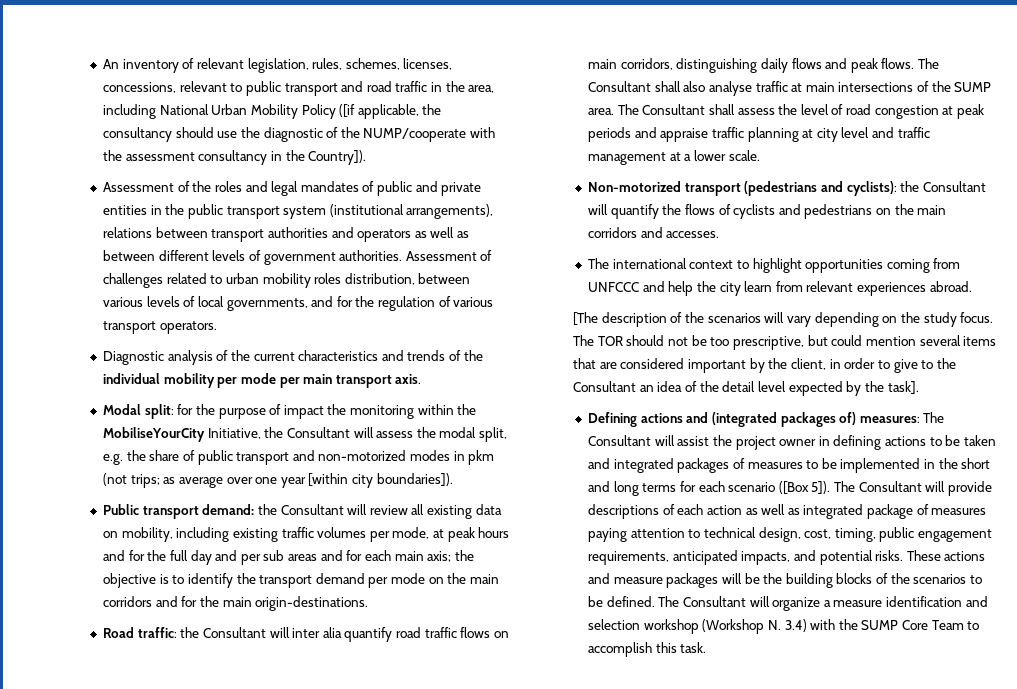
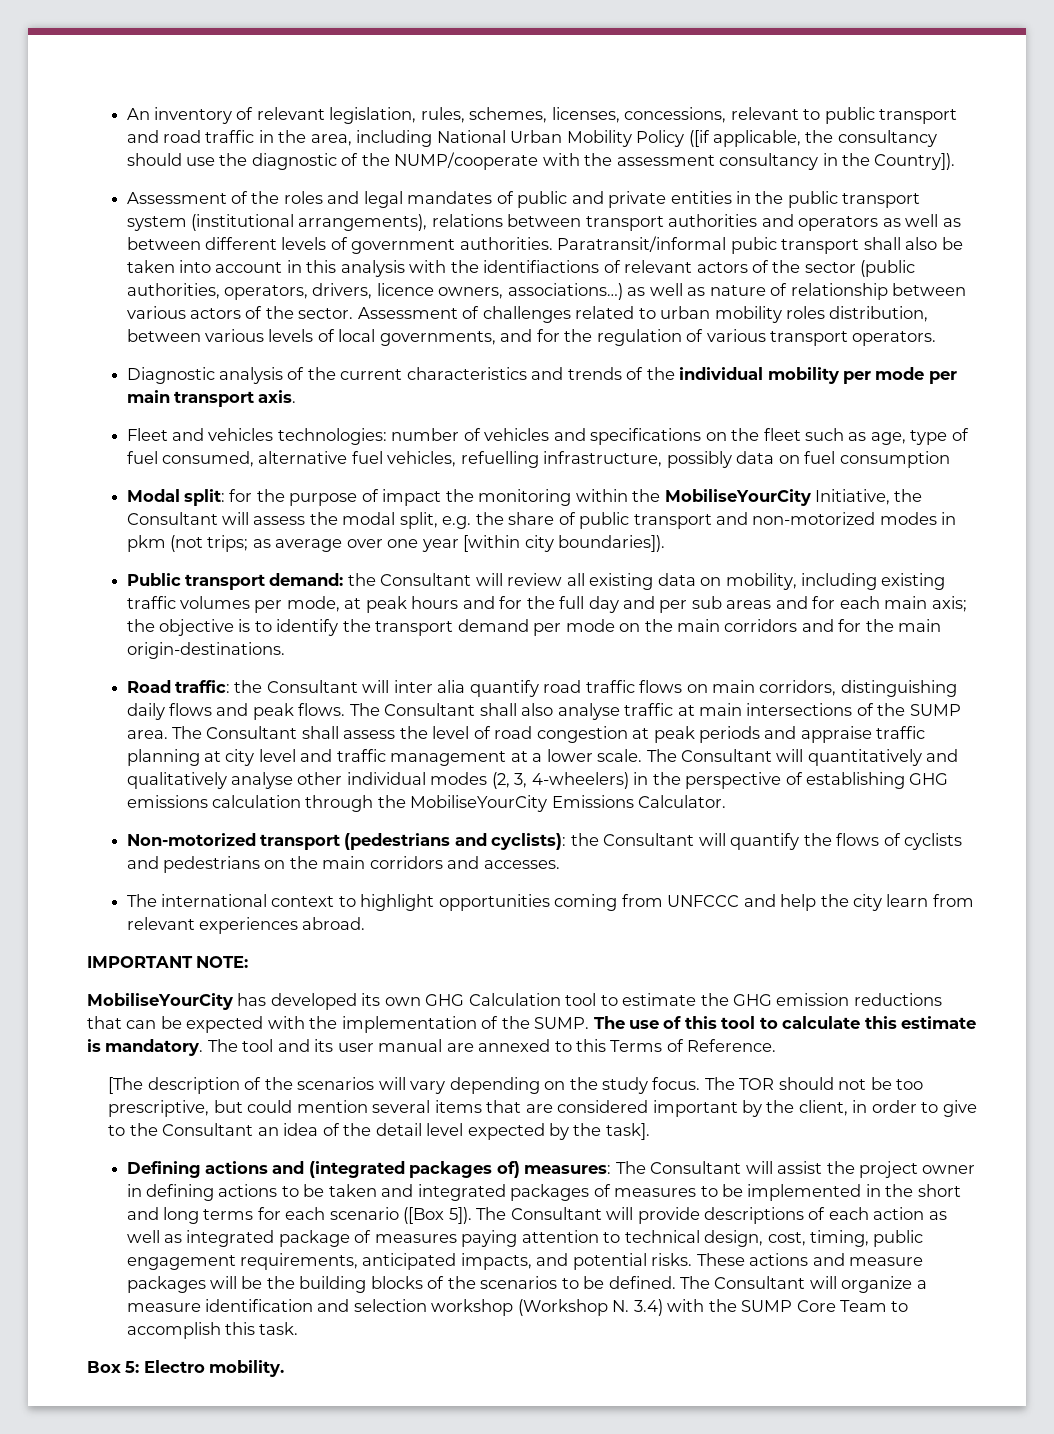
(403, 255) none -> [557,236,963,254] [126,260,916,277] [126,283,967,300] [126,306,354,319] Paratransit/informal pubic transport shall also be taken into account in this analysis with the identifiactions of relevant actors of the sector (public authorities, operators, drivers, licence owners, associations…) as well as nature of relationship between various actors of the sector.
(422, 379) none -> [126,428,969,445] [126,451,950,468] // Fleet and vehicles technologies: number of vehicles and specifications on the fleet such as age, type of fuel consumed, alternative fuel vehicles, refuelling infrastructure, possibly data on fuel consumption
(760, 155) none -> [646,749,959,766] [126,772,949,789] [126,795,727,812] The Consultant will quantitatively and qualitatively analyse other individual modes (2, 3, 4-wheelers) in the perspective of establishing GHG emissions calculation through the MobiliseYourCity Emissions Calculator.
(972, 286) none -> [87,956,249,968] [87,993,942,1010] [87,1016,977,1033] [87,1039,777,1056] // IMPORTANT NOTE: // MobiliseYourCity has developed its own GHG Calculation tool to estimate the GHG emission reductions that can be expected with the implementation of the SUMP. The use of this tool to calculate this estimate is mandatory. The tool and its user manual are annexed to this Terms of Reference.
(707, 647) none -> [87,1360,285,1377] // Box 5: Electro mobility.

